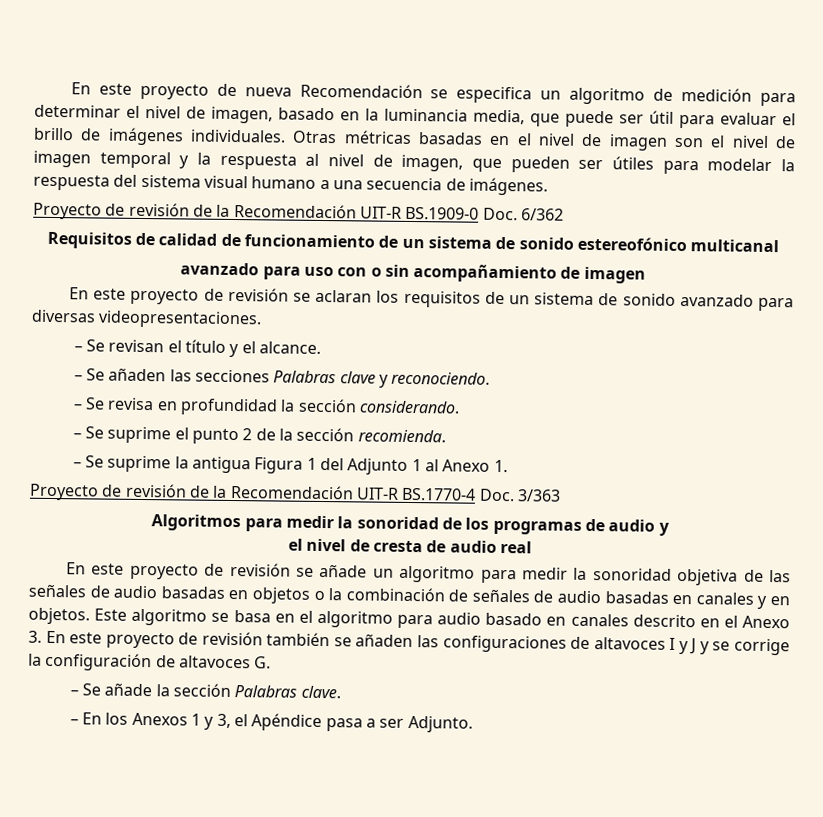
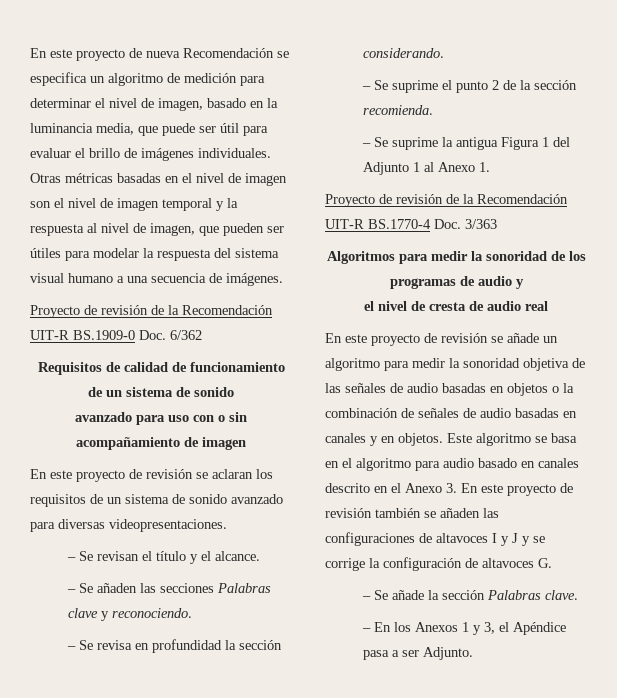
[576,236,780,253] estereofónico multicanal -> (234, 392) none

